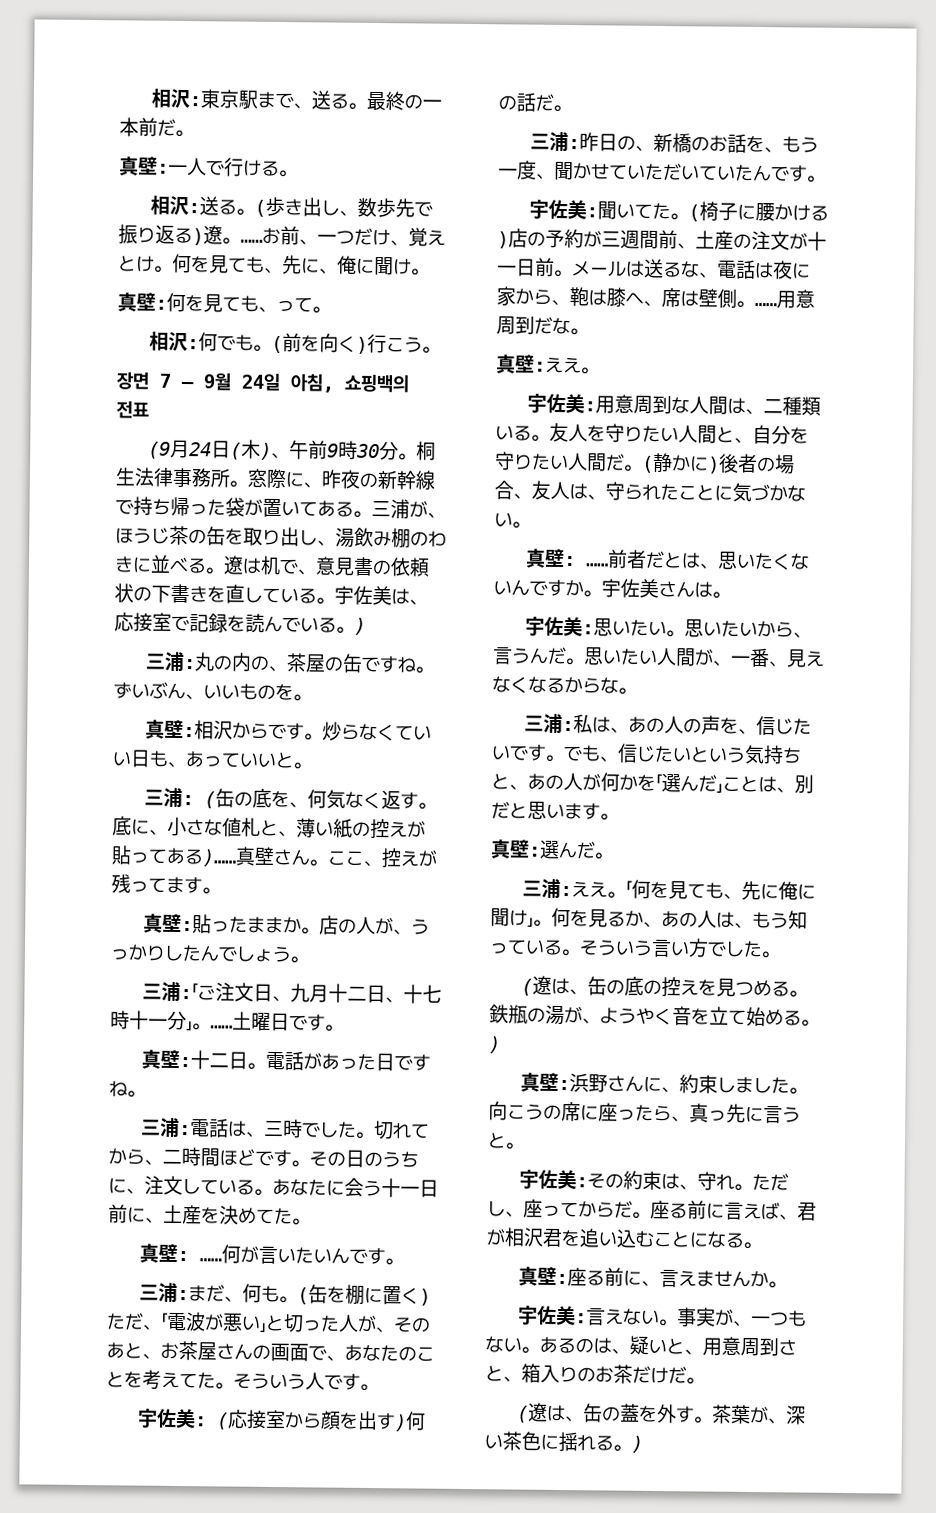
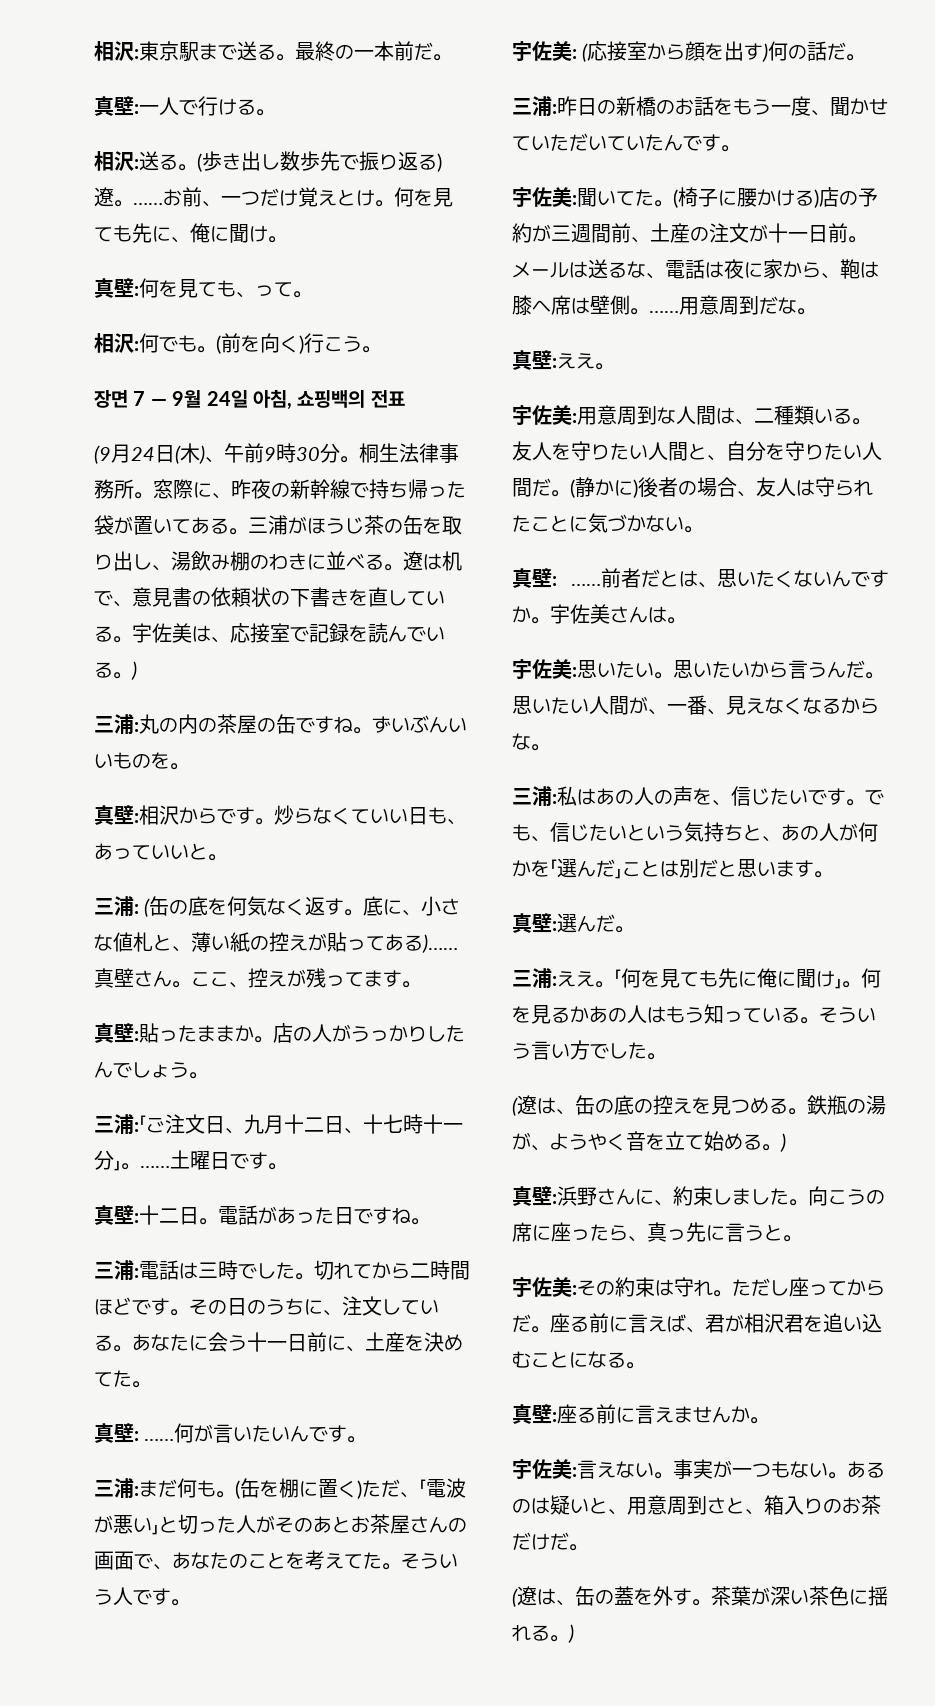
[292,103,312,109] 、 -> (237, 52) none
[338,210,358,216] 、 -> (280, 162) none
[390,240,409,246] 、 -> (298, 197) none
[264,267,283,274] 、 -> (132, 233) none
[427,512,446,518] 、 -> (307, 525) none
[267,665,287,672] 、 -> (217, 725) none
[185,694,204,700] 、 -> (448, 724) none
[288,802,308,808] 、 -> (228, 906) none
[392,929,412,935] 、 -> (351, 1033) none
[245,1131,265,1137] 、 -> (198, 1270) none
[144,1159,163,1165] 、 -> (410, 1271) none
[223,1296,243,1302] 、 -> (177, 1488) none
[375,1327,395,1333] 、 -> (275, 1524) none
[142,1353,161,1359] 、 -> (351, 1524) none
[634,145,654,151] 、 -> (616, 107) none
[763,147,783,153] 、 -> (733, 106) none
[643,300,662,307] 、 -> (551, 306) none
[587,494,606,500] 、 -> (815, 487) none
[792,632,812,638] 、 -> (788, 670) none
[609,727,629,733] 、 -> (596, 796) none
[776,787,795,793] 、 -> (679, 868) none
[722,893,742,899] 、 -> (718, 978) none
[643,921,662,928] 、 -> (589, 1014) none
[734,922,753,928] 、 -> (666, 1014) none
[678,1184,698,1190] 、 -> (674, 1287) none
[505,1211,524,1217] 、 -> (789, 1288) none
[640,1280,660,1287] 、 -> (635, 1415) none
[732,1320,752,1326] 、 -> (732, 1469) none
[611,1348,630,1354] 、 -> (550, 1505) none
[767,1418,787,1424] 、 -> (770, 1596) none

